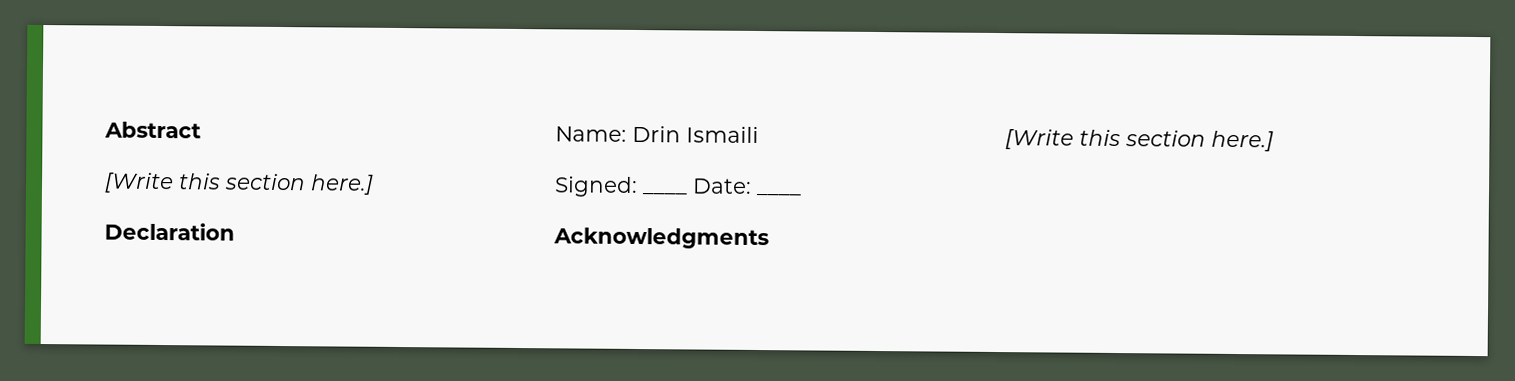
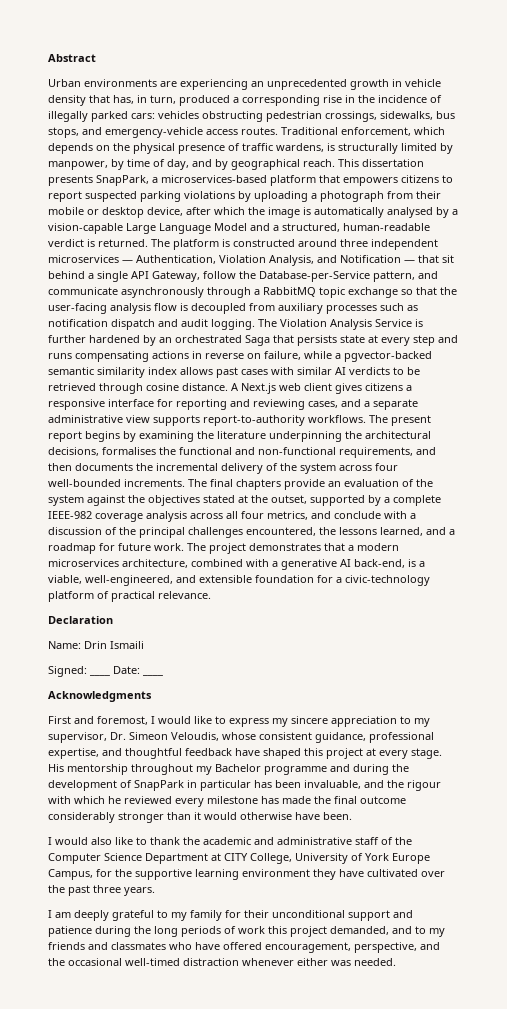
[104,172,374,195] [Write this section here.] -> [48,79,441,90] [48,95,442,106] [48,111,455,122] [48,127,445,138] [48,143,453,154] [48,159,424,170] [48,175,453,186] [48,191,441,202] [48,207,458,218] [48,223,430,234] [48,239,438,250] [48,255,454,266] [48,271,438,282] [48,287,457,298] [48,303,418,314] [48,319,423,330] [48,335,458,346] [48,351,432,362] [48,367,420,378] [48,383,412,394] [48,399,418,410] [48,415,431,426] [48,431,431,442] [48,447,436,458] [48,463,398,474] [48,479,433,490] [48,495,441,506] [48,511,416,522] [48,527,455,538] [48,543,399,554] [48,559,425,570] [48,575,430,586] [48,591,211,602] Urban environments are experiencing an unprecedented growth in vehicle density that has, in turn, produced a corresponding rise in the incidence of illegally parked cars: vehicles obstructing pedestrian crossings, sidewalks, bus stops, and emergency-vehicle access routes. Traditional enforcement, which depends on the physical presence of traffic wardens, is structurally limited by manpower, by time of day, and by geographical reach. This dissertation presents SnapPark, a microservices-based platform that empowers citizens to report suspected parking violations by uploading a photograph from their mobile or desktop device, after which the image is automatically analysed by a vision-capable Large Language Model and a structured, human-readable verdict is returned. The platform is constructed around three independent microservices — Authentication, Violation Analysis, and Notification — that sit behind a single API Gateway, follow the Database-per-Service pattern, and communicate asynchronously through a RabbitMQ topic exchange so that the user-facing analysis flow is decoupled from auxiliary processes such as notification dispatch and audit logging. The Violation Analysis Service is further hardened by an orchestrated Saga that persists state at every step and runs compensating actions in reverse on failure, while a pgvector-backed semantic similarity index allows past cases with similar AI verdicts to be retrieved through cosine distance. A Next.js web client gives citizens a responsive interface for reporting and reviewing cases, and a separate administrative view supports report-to-authority workflows. The present report begins by examining the literature underpinning the architectural decisions, formalises the functional and non-functional requirements, and then documents the incremental delivery of the system across four well-bounded increments. The final chapters provide an evaluation of the system against the objectives stated at the outset, supported by a complete IEEE-982 coverage analysis across all four metrics, and conclude with a discussion of the principal challenges encountered, the lessons learned, and a roadmap for future work. The project demonstrates that a modern microservices architecture, combined with a generative AI back-end, is a viable, well-engineered, and extensible foundation for a civic-technology platform of practical relevance.
[1005,129,1274,152] [Write this section here.] -> [48,716,430,727] [48,732,434,743] [48,748,442,759] [48,764,409,775] [48,780,441,791] [48,796,406,807] [48,812,352,823] [48,837,412,845] [48,853,430,864] [48,869,445,880] [48,885,155,896] [48,910,413,921] [48,926,445,937] [48,942,440,953] [48,958,396,966] First and foremost, I would like to express my sincere appreciation to my supervisor, Dr. Simeon Veloudis, whose consistent guidance, professional expertise, and thoughtful feedback have shaped this project at every stage. His mentorship throughout my Bachelor programme and during the development of SnapPark in particular has been invaluable, and the rigour with which he reviewed every milestone has made the final outcome considerably stronger than it would otherwise have been. // I would also like to thank the academic and administrative staff of the Computer Science Department at CITY College, University of York Europe Campus, for the supportive learning environment they have cultivated over the past three years. // I am deeply grateful to my family for their unconditional support and patience during the long periods of work this project demanded, and to my friends and classmates who have offered encouragement, perspective, and the occasional well-timed distraction whenever either was needed.

